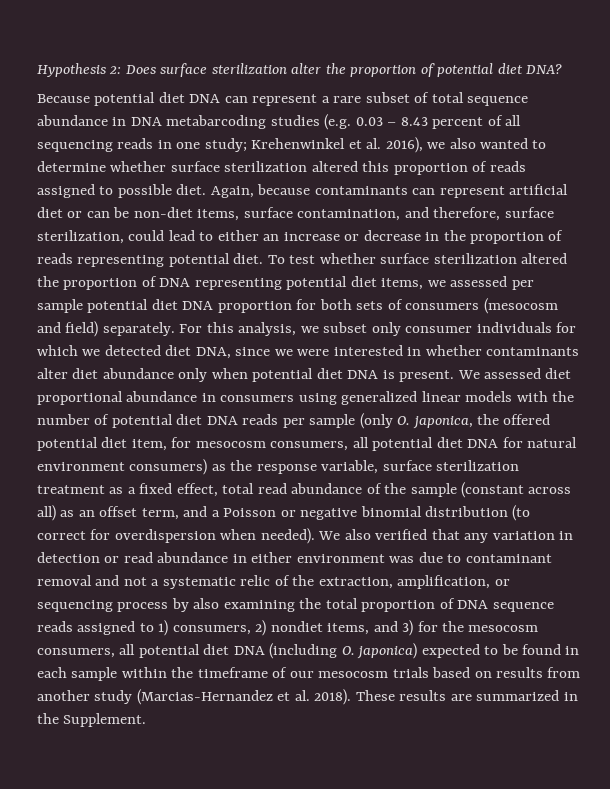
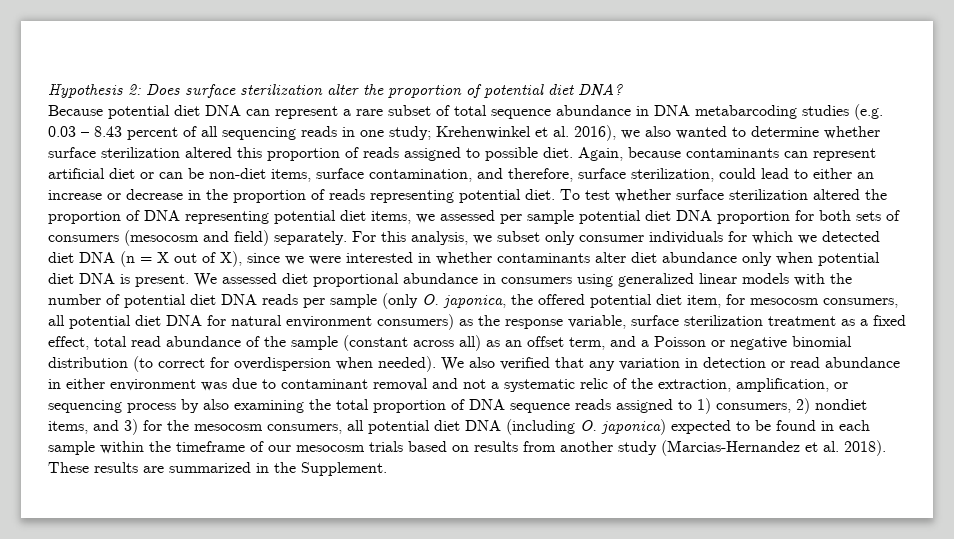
[195,347,231,359] DNA, -> [79,251,242,267] DNA (n = X out of X),

